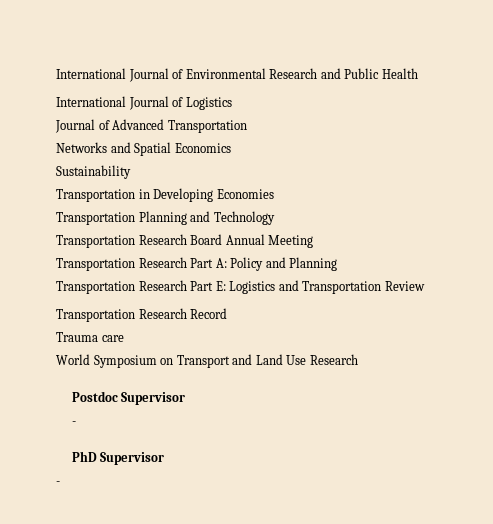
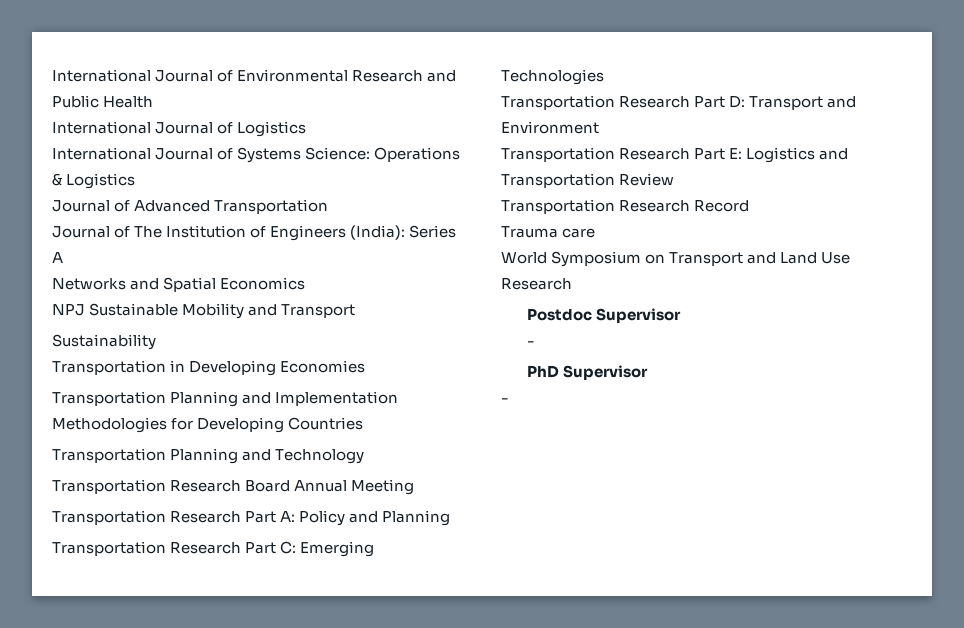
[55,119,247,133] Journal of Advanced Transportation -> [52,147,461,163] [52,173,136,189] [52,199,329,214] [52,225,457,241] [52,252,63,263] International Journal of Systems Science: Operations & Logistics // Journal of Advanced Transportation // Journal of The Institution of Engineers (India): Series A
(231, 148) none -> [52,303,356,319] // NPJ Sustainable Mobility and Transport
(274, 194) none -> [52,391,399,407] [52,417,364,433] // Transportation Planning and Implementation Methodologies for Developing Countries
(338, 264) none -> [52,541,375,557] [501,69,604,85] [501,95,857,110] [501,121,599,134] // Transportation Research Part C: Emerging Technologies // Transportation Research Part D: Transport and Environment

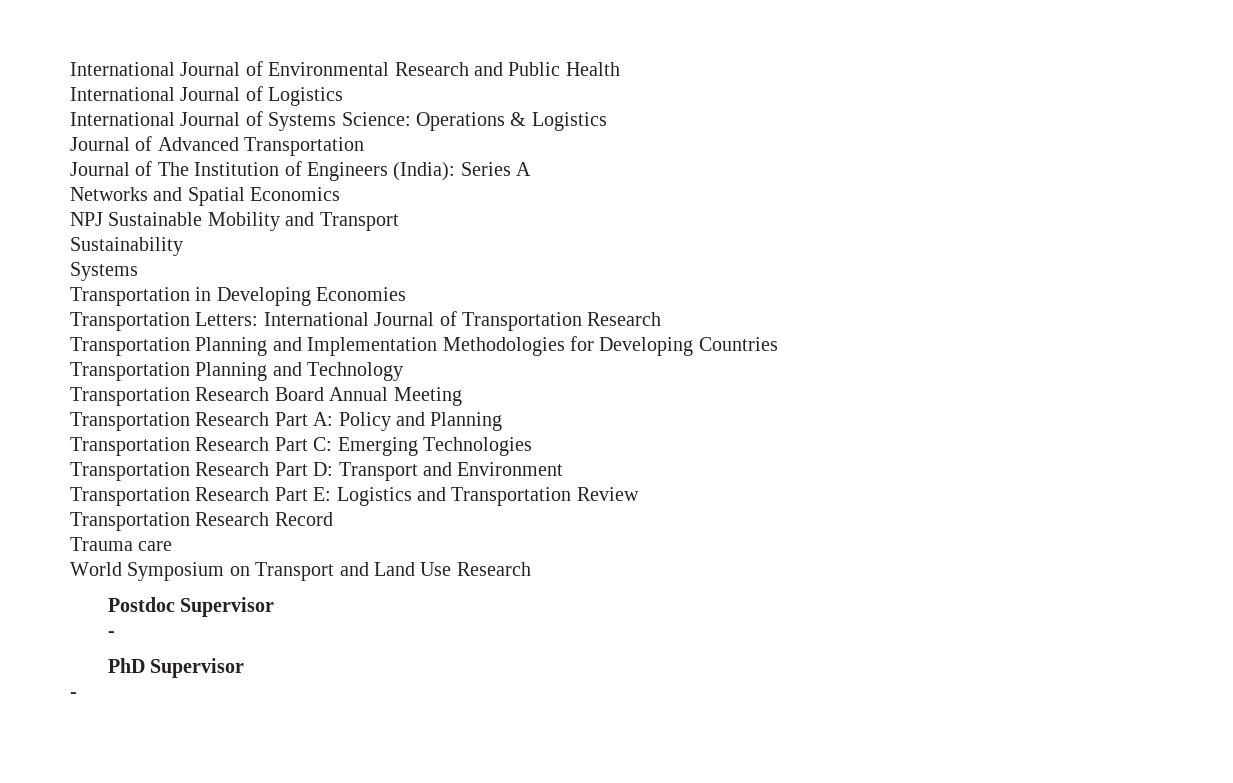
(156, 342) none -> [70,262,138,281] // Systems
(366, 366) none -> [70,311,662,331] // Transportation Letters: International Journal of Transportation Research

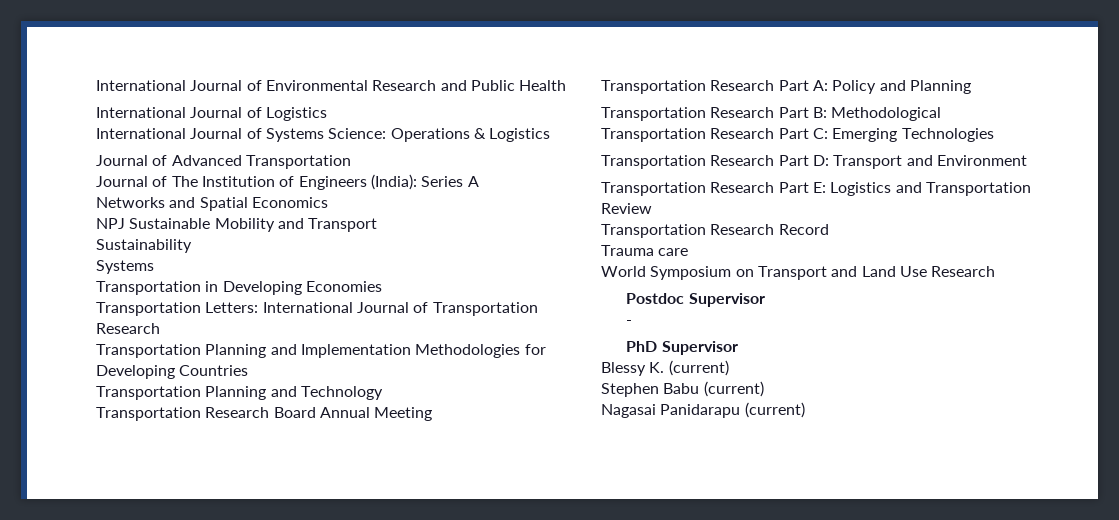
(503, 421) none -> [601,107,942,121] // Transportation Research Part B: Methodological
[70,692,77,698] - -> [601,360,729,376] [601,381,764,397] [601,402,805,418] Blessy K. (current) // Stephen Babu (current) // Nagasai Panidarapu (current)

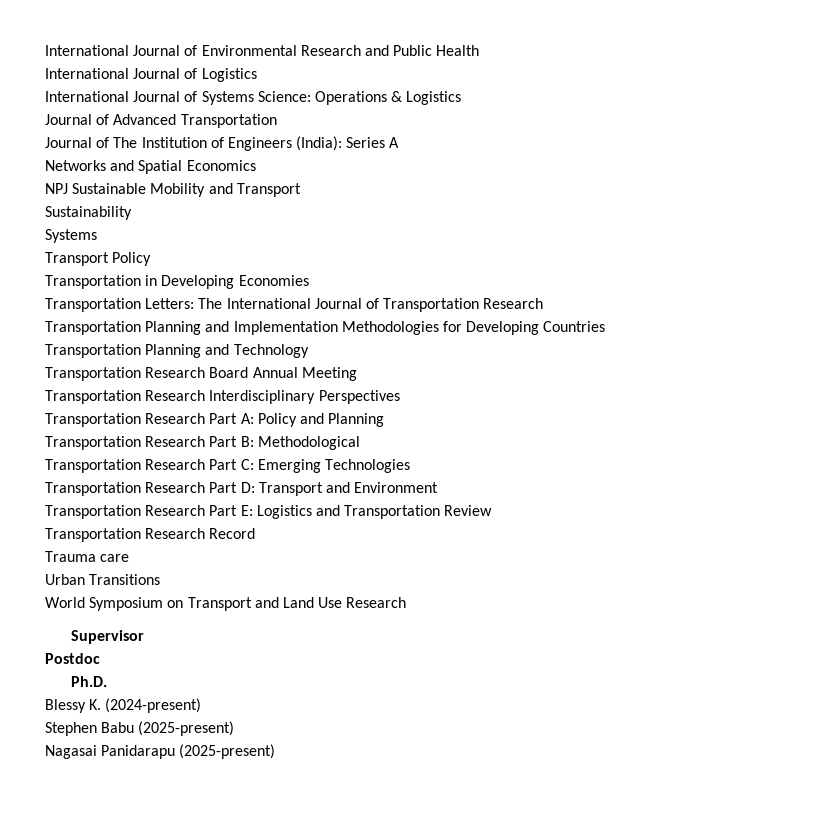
(154, 267) none -> [45,252,152,266] // Transport Policy
(259, 307) none -> [198,298,223,309] The
(433, 414) none -> [45,390,400,404] // Transportation Research Interdisciplinary Perspectives
(689, 252) none -> [45,574,161,585] // Urban Transitions
[626,293,765,307] [626,320,633,325] [626,341,738,355] Postdoc Supervisor // - // PhD Supervisor -> [70,630,144,644] [45,653,100,664] [70,676,107,687] Supervisor // Postdoc // Ph.D.
[668,360,729,376] (current) -> [105,698,202,713] (2024-present)
[703,381,764,397] (current) -> [138,721,235,736] (2025-present)
[744,402,805,418] (current) -> [179,744,276,759] (2025-present)

